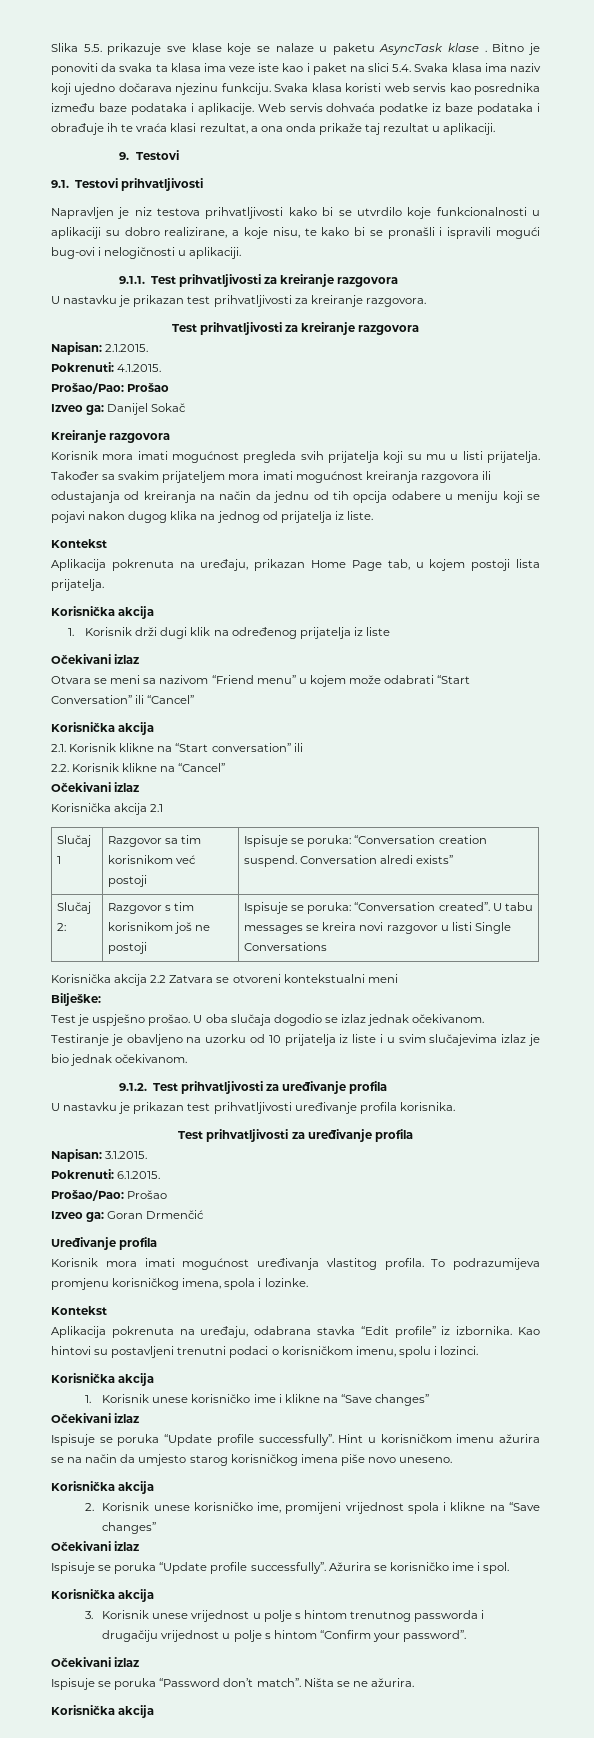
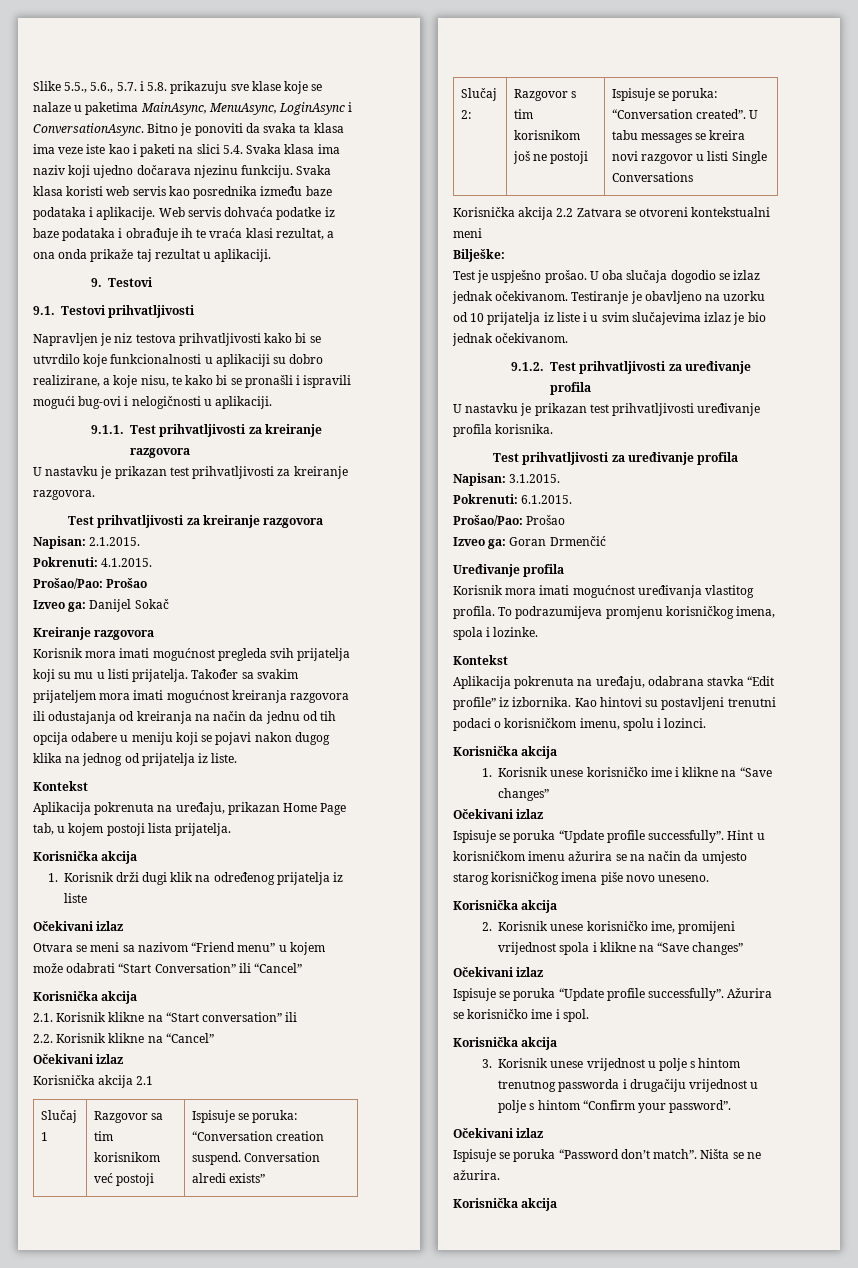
[51,43,162,55] Slika 5.5. prikazuje -> [33,81,228,94] Slike 5.5., 5.6., 5.7. i 5.8. prikazuju
[332,43,487,55] paketu AsyncTask klase . -> [85,102,353,115] [33,123,144,136] paketima MainAsync, MenuAsync, LoginAsync i ConversationAsync.
[312,63,347,75] paket -> [140,144,176,157] paketi

